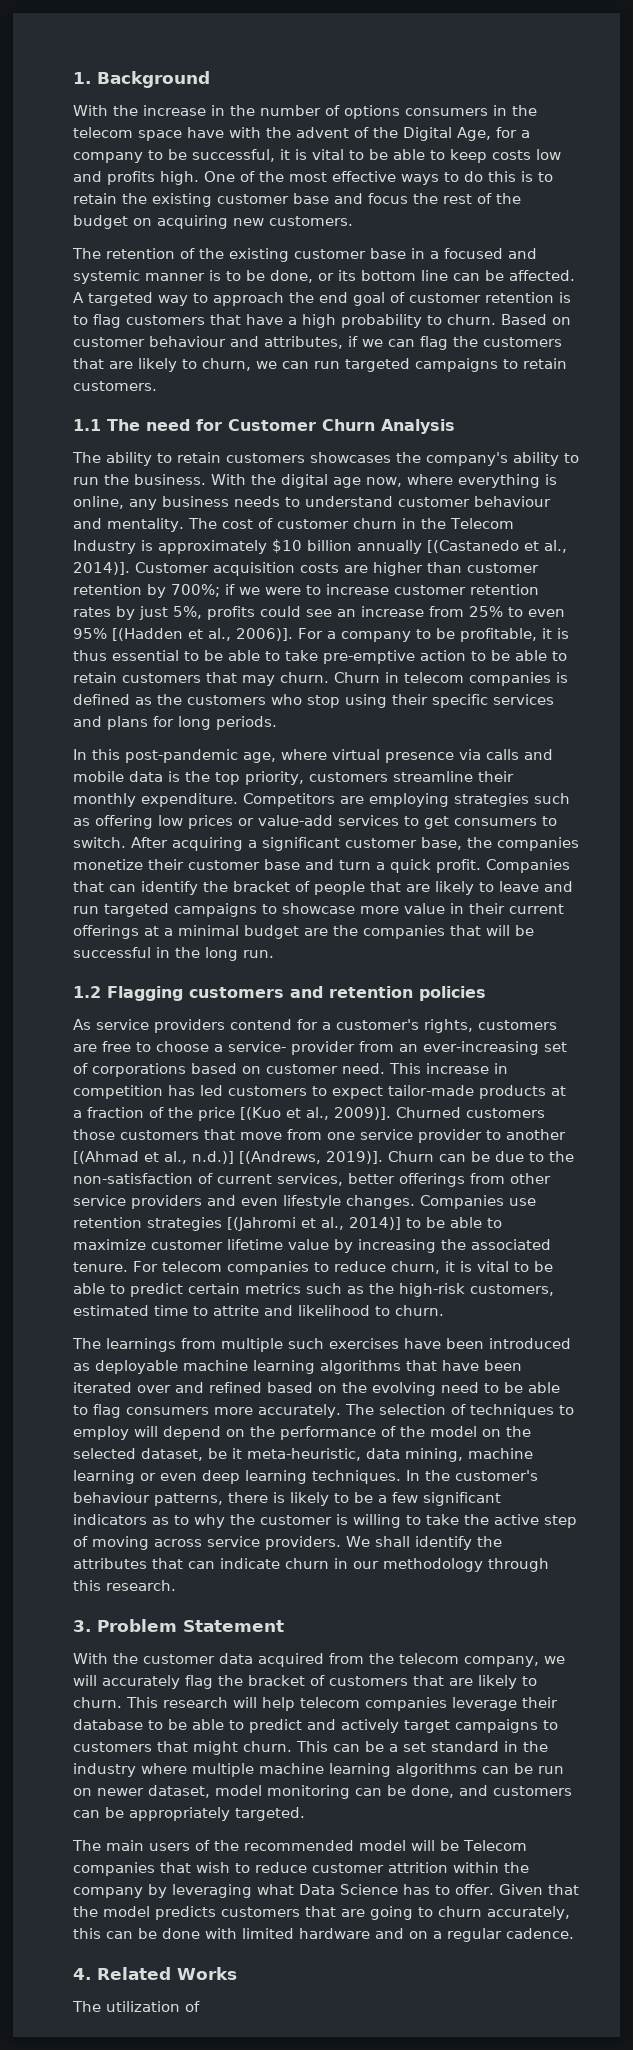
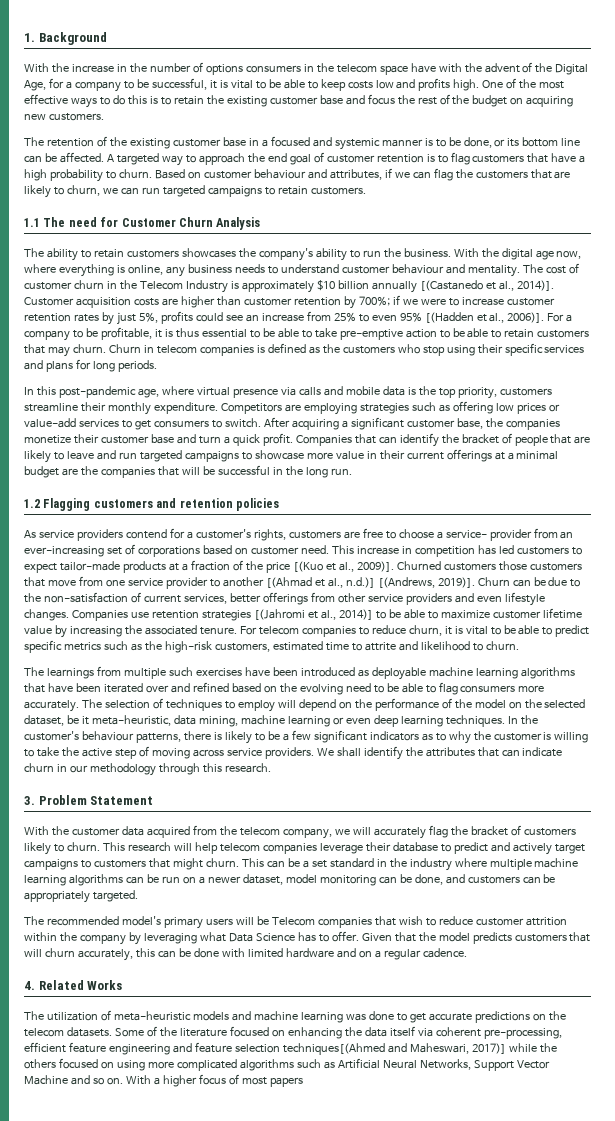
[188,1283,240,1294] certain -> [24,640,62,653] specific
[413,1675,473,1686] that are -> (576, 832) none
[168,1719,244,1730] be able to -> (451, 848) none
(92, 1792) none -> [198,876,205,884] a
[106,1840,406,1851] main users of the recommended model -> [46,916,233,929] recommended model's primary users
[341,1906,433,1920] are going to -> [24,949,42,957] will
(200, 2006) none -> [113,1011,566,1023] [24,1026,562,1039] [24,1042,557,1055] [24,1058,550,1071] [24,1074,303,1087] meta-heuristic models and machine learning was done to get accurate predictions on the telecom datasets. Some of the literature focused on enhancing the data itself via coherent pre-processing, efficient feature engineering and feature selection techniques[(Ahmed and Maheswari, 2017)] while the others focused on using more complicated algorithms such as Artificial Neural Networks, Support Vector Machine and so on. With a higher focus of most papers

